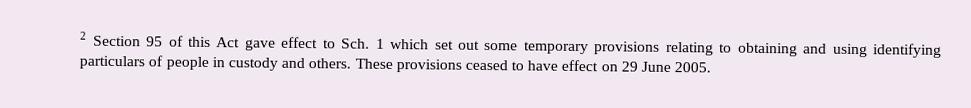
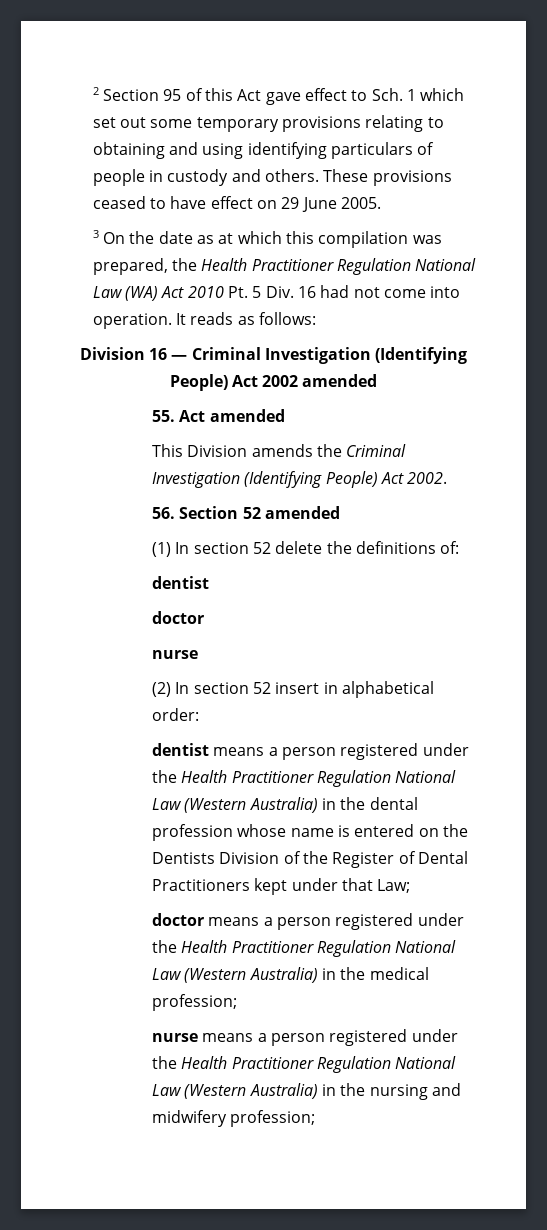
(712, 67) none -> [92,230,442,248] [92,258,477,275] [92,285,461,301] [92,312,316,329] [79,347,468,364] [169,374,378,391] [151,409,285,422] [151,444,407,457] [151,471,448,488] [151,506,340,519] [151,541,460,557] [151,576,209,589] [151,611,204,624] [151,650,198,659] [151,681,434,698] [151,708,199,721] [151,743,469,760] [151,770,457,787] [151,797,418,813] [151,824,468,841] [151,851,468,868] [151,878,411,895] [151,913,464,930] [151,940,457,957] [151,967,429,983] [151,994,237,1011] [151,1029,458,1046] [151,1056,457,1073] [151,1083,461,1100] [151,1110,316,1127] // 3 On the date as at which this compilation was prepared, the Health Practitioner Regulation National Law (WA) Act 2010 Pt. 5 Div. 16 had not come into operation. It reads as follows: // Division 16 — Criminal Investigation (Identifying People) Act 2002 amended // 55. Act amended // This Division amends the Criminal Investigation (Identifying People) Act 2002. // 56. Section 52 amended // (1) In section 52 delete the definitions of: // dentist // doctor // nurse // (2) In section 52 insert in alphabetical order: // dentist means a person registered under the Health Practitioner Regulation National Law (Western Australia) in the dental profession whose name is entered on the Dentists Division of the Register of Dental Practitioners kept under that Law; // doctor means a person registered under the Health Practitioner Regulation National Law (Western Australia) in the medical profession; // nurse means a person registered under the Health Practitioner Regulation National Law (Western Australia) in the nursing and midwifery profession;

